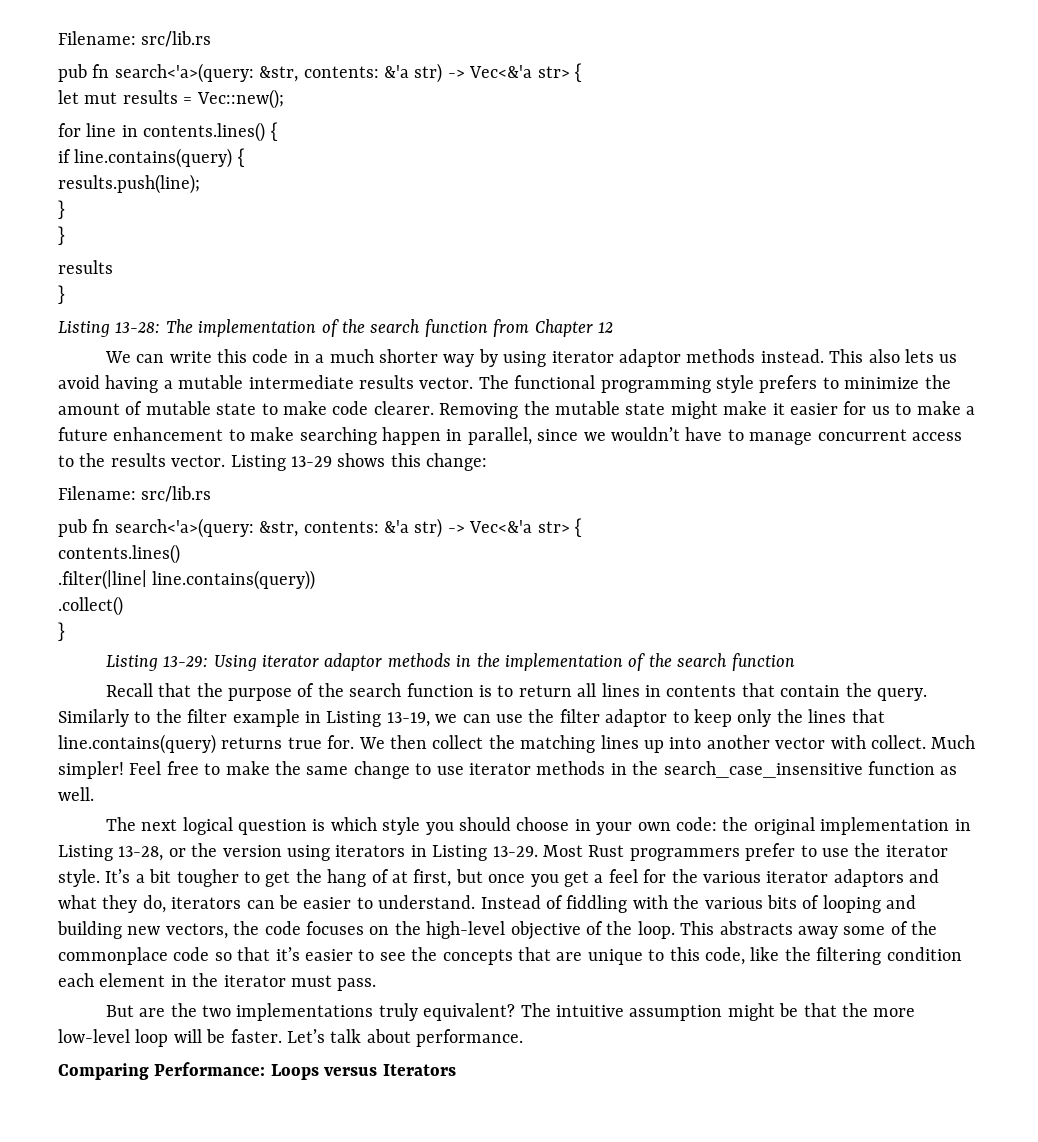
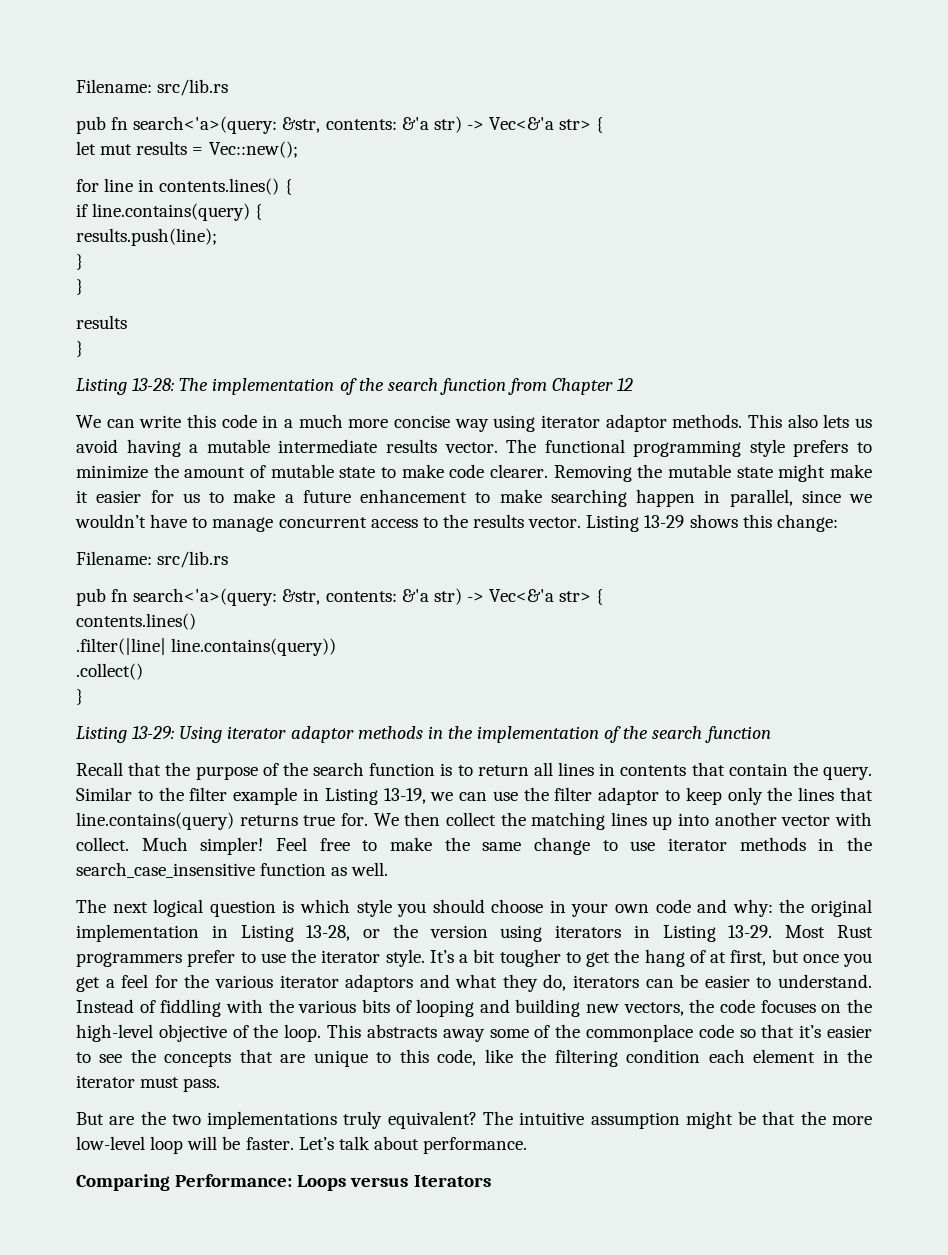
[378,349,498,367] shorter way by -> [348,415,489,432] more concise way
[686,349,824,363] methods instead. -> [672,414,743,428] methods.
[58,709,129,727] Similarly -> [76,787,132,801] Similar
[675,817,717,831] code: -> [655,899,773,917] code and why:

